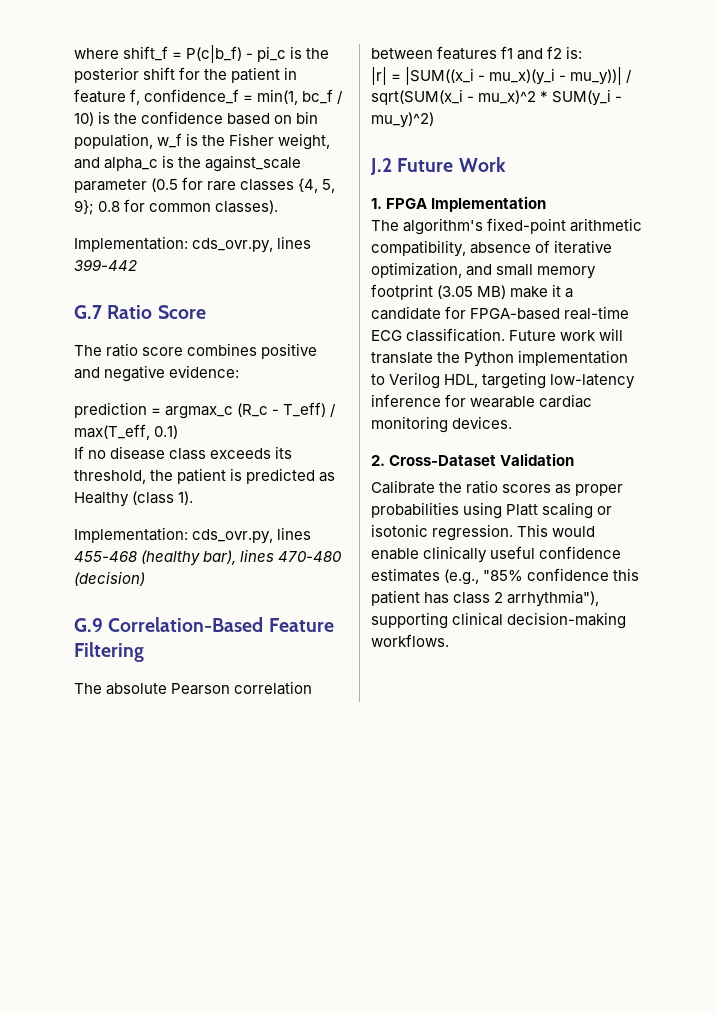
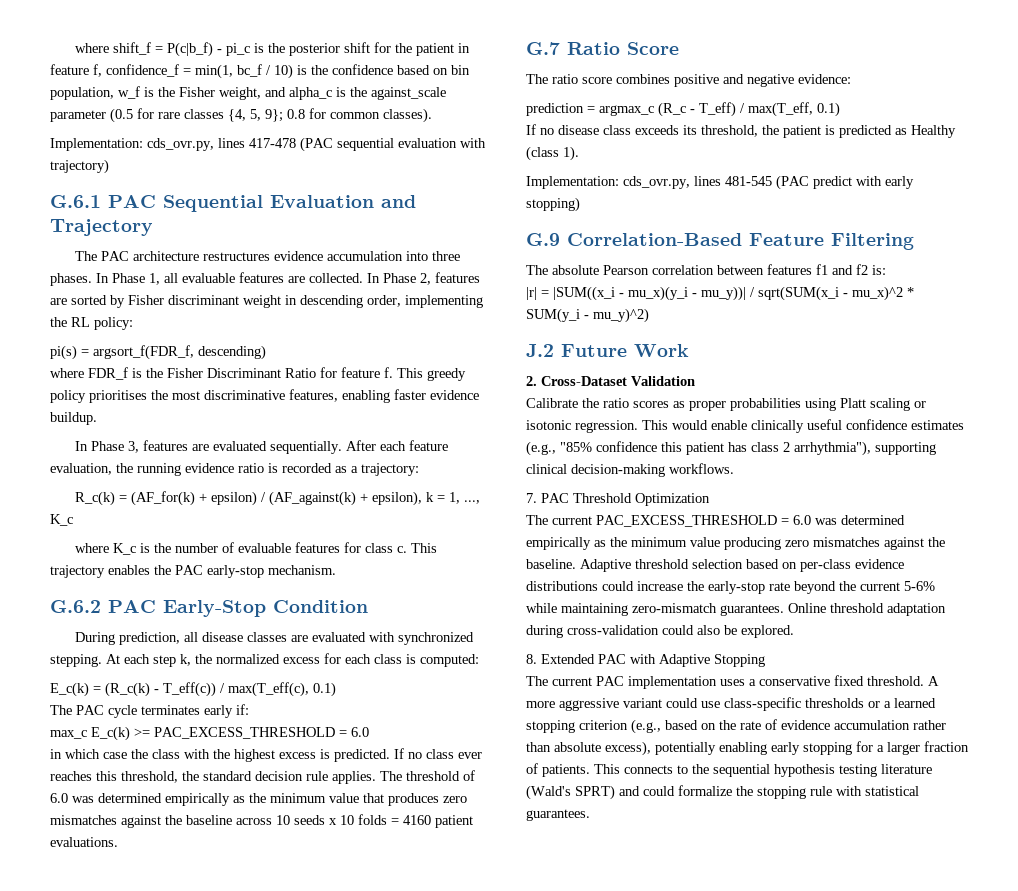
[74,259,137,271] 399-442 -> [249,137,486,152] [50,159,109,174] [50,195,416,212] [50,219,153,236] [75,251,461,261] [50,272,480,286] [50,295,483,308] [50,317,133,330] [50,345,266,360] [50,367,466,381] [50,389,479,403] [50,412,97,425] [75,440,449,454] [50,463,419,476] [75,491,481,506] [50,514,73,526] [75,542,438,555] [50,565,336,578] [50,600,368,617] [75,632,475,645] [50,653,479,667] [50,682,336,697] [50,704,249,718] [50,726,369,741] [50,748,482,762] [50,770,475,784] [50,793,467,806] [50,814,473,828] [50,837,118,847] 417-478 (PAC sequential evaluation with trajectory) // G.6.1 PAC Sequential Evaluation and Trajectory // The PAC architecture restructures evidence accumulation into three phases. In Phase 1, all evaluable features are collected. In Phase 2, features are sorted by Fisher discriminant weight in descending order, implementing the RL policy: // pi(s) = argsort_f(FDR_f, descending) // where FDR_f is the Fisher Discriminant Ratio for feature f. This greedy policy prioritises the most discriminative features, enabling faster evidence buildup. // In Phase 3, features are evaluated sequentially. After each feature evaluation, the running evidence ratio is recorded as a trajectory: // R_c(k) = (AF_for(k) + epsilon) / (AF_against(k) + epsilon), k = 1, ..., K_c // where K_c is the number of evaluable features for class c. This trajectory enables the PAC early-stop mechanism. // G.6.2 PAC Early-Stop Condition // During prediction, all disease classes are evaluated with synchronized stepping. At each step k, the normalized excess for each class is computed: // E_c(k) = (R_c(k) - T_eff(c)) / max(T_eff(c), 0.1) // The PAC cycle terminates early if: // max_c E_c(k) >= PAC_EXCESS_THRESHOLD = 6.0 // in which case the class with the highest excess is predicted. If no class ever reaches this threshold, the standard decision rule applies. The threshold of 6.0 was determined empirically as the minimum value that produces zero mismatches against the baseline across 10 seeds x 10 folds = 4160 patient evaluations.
[74,549,343,566] [74,571,145,586] 455-468 (healthy bar), lines 470-480 (decision) -> [725,175,914,190] [526,197,580,212] 481-545 (PAC predict with early stopping)
[371,196,547,212] [371,218,643,235] [371,240,613,257] [371,262,597,279] [371,284,574,300] [371,306,630,320] [371,328,624,342] [371,350,629,367] [371,372,636,389] [371,394,593,408] [371,416,513,433] // 1. FPGA Implementation // The algorithm's fixed-point arithmetic compatibility, absence of iterative optimization, and small memory footprint (3.05 MB) make it a candidate for FPGA-based real-time ECG classification. Future work will translate the Python implementation to Verilog HDL, targeting low-latency inference for wearable cardiac monitoring devices. -> (689, 350) none
(449, 640) none -> [526,493,710,506] [526,515,905,527] [526,537,945,550] [526,559,904,572] [526,581,935,594] [526,603,946,616] [526,625,794,638] [526,654,765,667] [526,675,939,689] [526,697,936,711] [526,719,946,734] [526,741,969,756] [526,763,932,777] [526,785,919,800] [526,809,590,821] // 7. PAC Threshold Optimization // The current PAC_EXCESS_THRESHOLD = 6.0 was determined empirically as the minimum value producing zero mismatches against the baseline. Adaptive threshold selection based on per-class evidence distributions could increase the early-stop rate beyond the current 5-6% while maintaining zero-mismatch guarantees. Online threshold adaptation during cross-validation could also be explored. // 8. Extended PAC with Adaptive Stopping // The current PAC implementation uses a conservative fixed threshold. A more aggressive variant could use class-specific thresholds or a learned stopping criterion (e.g., based on the rate of evidence accumulation rather than absolute excess), potentially enabling early stopping for a larger fraction of patients. This connects to the sequential hypothesis testing literature (Wald's SPRT) and could formalize the stopping rule with statistical guarantees.

